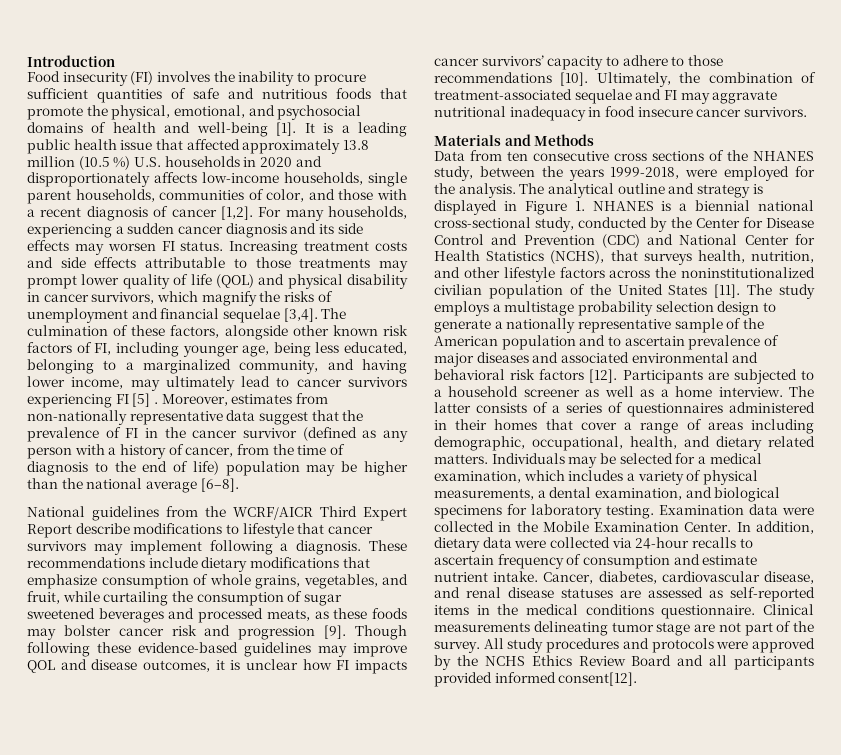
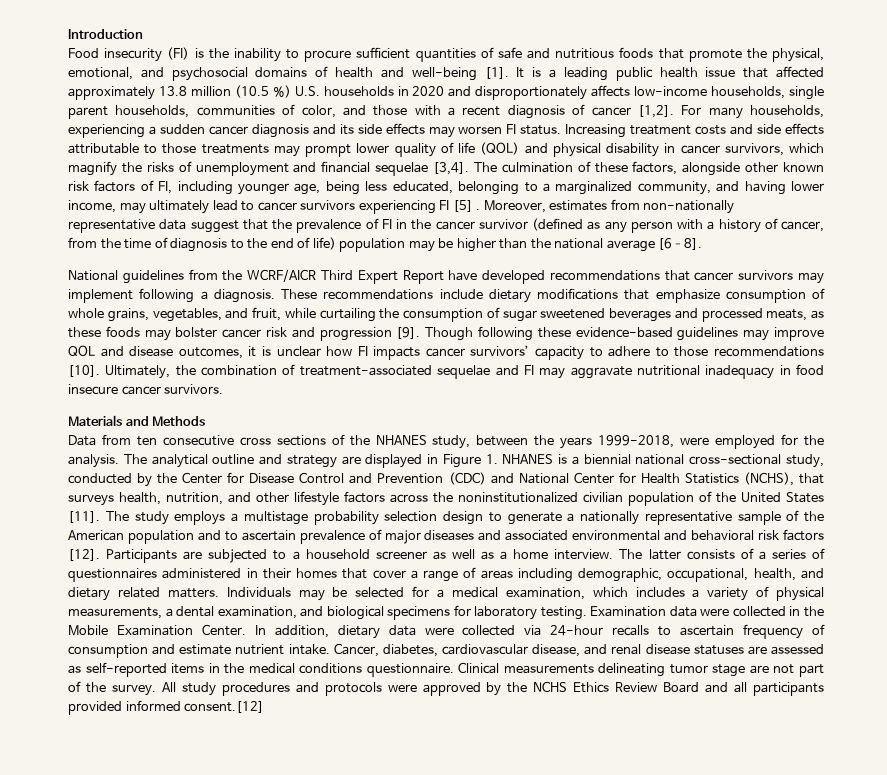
[156,71,210,82] involves -> [194,48,204,58] is
[75,523,294,538] describe modifications to lifestyle -> [448,270,660,284] have developed recommendations
[752,184,763,194] is -> [341,456,361,465] are
[558,672,638,686] consent[12]. -> [184,701,265,713] consent.[12]

